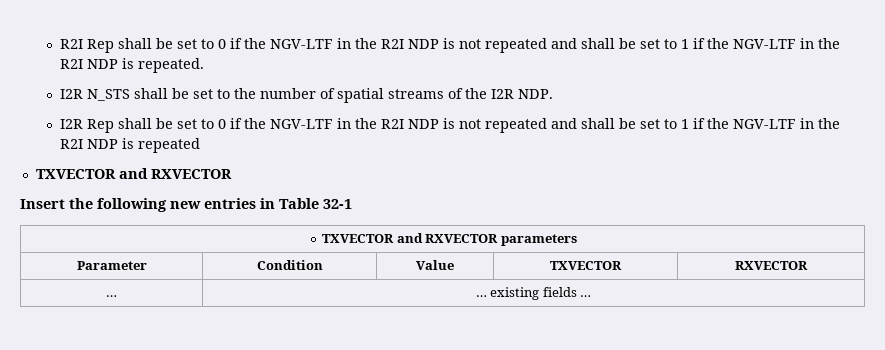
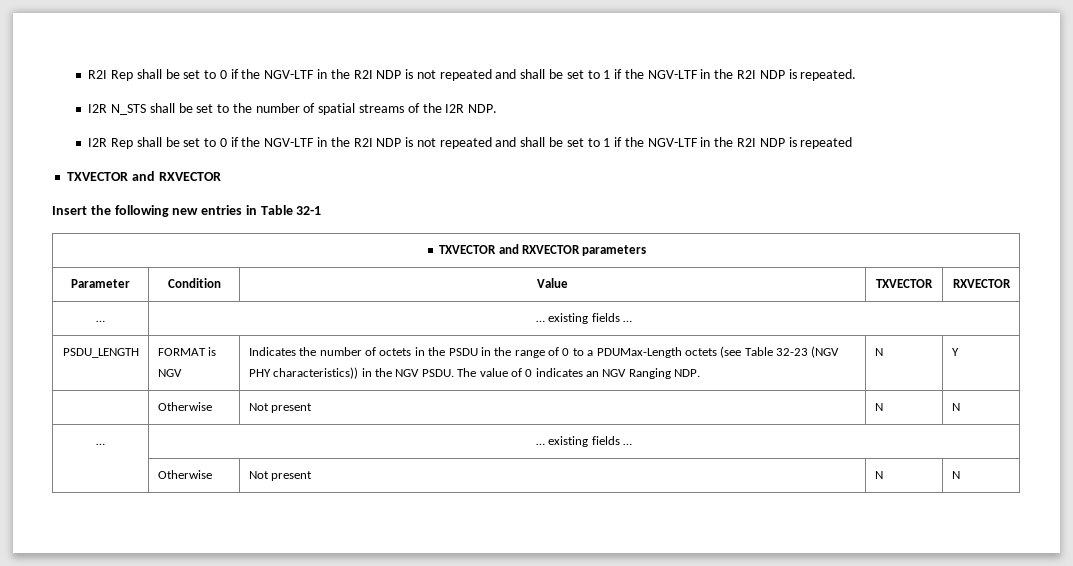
(592, 296) none -> [62,348,139,358] [157,347,217,356] [157,369,182,377] [248,346,840,358] [248,367,701,379] [874,348,883,356] [951,348,959,356] [157,402,212,411] [248,403,313,413] [874,403,883,411] [951,403,960,411] [96,443,105,445] [535,436,633,447] [157,470,212,479] [248,471,313,481] [874,471,883,479] [951,471,960,479] // PSDU_LENGTH | FORMAT is NGV | Indicates the number of octets in the PSDU in the range of 0 to a PDUMax-Length octets (see Table 32-23 (NGV PHY characteristics)) in the NGV PSDU. The value of 0 indicates an NGV Ranging NDP. | N | Y // | Otherwise | Not present | N | N // … | … existing fields … // | Otherwise | Not present | N | N

